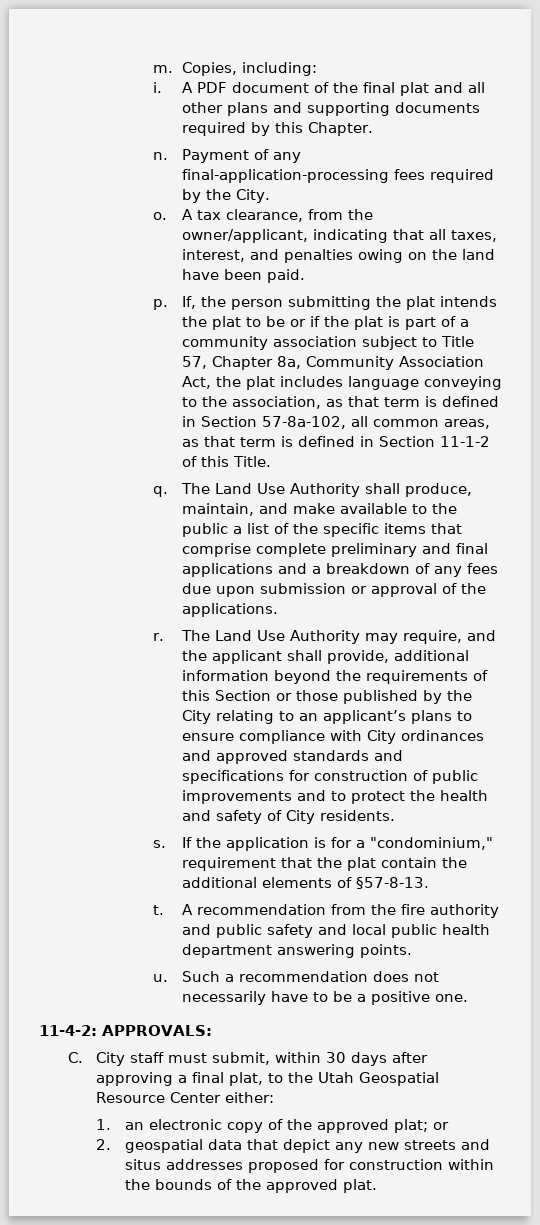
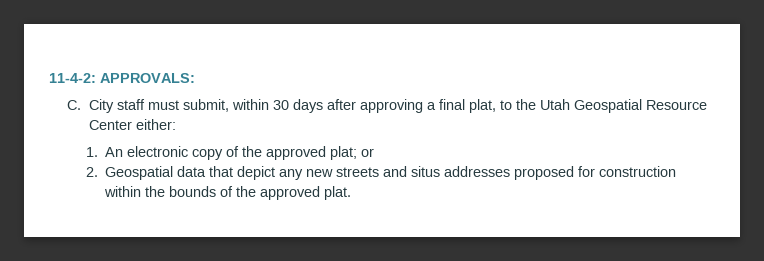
[153,62,318,76] [153,82,486,96] [182,102,481,116] [182,122,374,136] [153,149,302,163] [182,169,495,183] [182,189,271,203] [153,209,374,222] [182,229,498,243] [182,249,496,263] [182,269,306,283] [153,296,498,310] [182,316,470,330] [182,336,475,350] [182,356,485,370] [182,376,503,390] [182,396,500,409] [182,416,491,429] [182,436,491,447] [182,456,272,467] [153,483,473,497] [182,503,458,516] [182,523,463,537] [182,543,489,557] [182,563,499,577] [182,583,487,597] [182,603,279,617] [153,630,497,644] [182,650,470,664] [182,670,489,684] [182,690,473,704] [182,710,473,724] [182,730,485,744] [182,750,404,764] [182,770,479,784] [182,790,489,804] [182,810,396,824] [153,837,494,851] [182,857,468,871] [182,877,430,889] [153,904,500,918] [182,924,491,938] [182,944,413,958] [153,971,440,982] [182,991,469,1005] m. Copies, including: // i. A PDF document of the final plat and all other plans and supporting documents required by this Chapter. // n. Payment of any final-application-processing fees required by the City. // o. A tax clearance, from the owner/applicant, indicating that all taxes, interest, and penalties owing on the land have been paid. // p. If, the person submitting the plat intends the plat to be or if the plat is part of a community association subject to Title 57, Chapter 8a, Community Association Act, the plat includes language conveying to the association, as that term is defined in Section 57-8a-102, all common areas, as that term is defined in Section 11-1-2 of this Title. // q. The Land Use Authority shall produce, maintain, and make available to the public a list of the specific items that comprise complete preliminary and final applications and a breakdown of any fees due upon submission or approval of the applications. // r. The Land Use Authority may require, and the applicant shall provide, additional information beyond the requirements of this Section or those published by the City relating to an applicant’s plans to ensure compliance with City ordinances and approved standards and specifications for construction of public improvements and to protect the health and safety of City residents. // s. If the application is for a "condominium," requirement that the plat contain the additional elements of §57-8-13. // t. A recommendation from the fire authority and public safety and local public health department answering points. // u. Such a recommendation does not necessarily have to be a positive one. // -> (49, 78) none
[124,1122,144,1130] an -> [105,147,124,157] An
[124,1139,203,1153] geospatial -> [105,166,174,180] Geospatial

